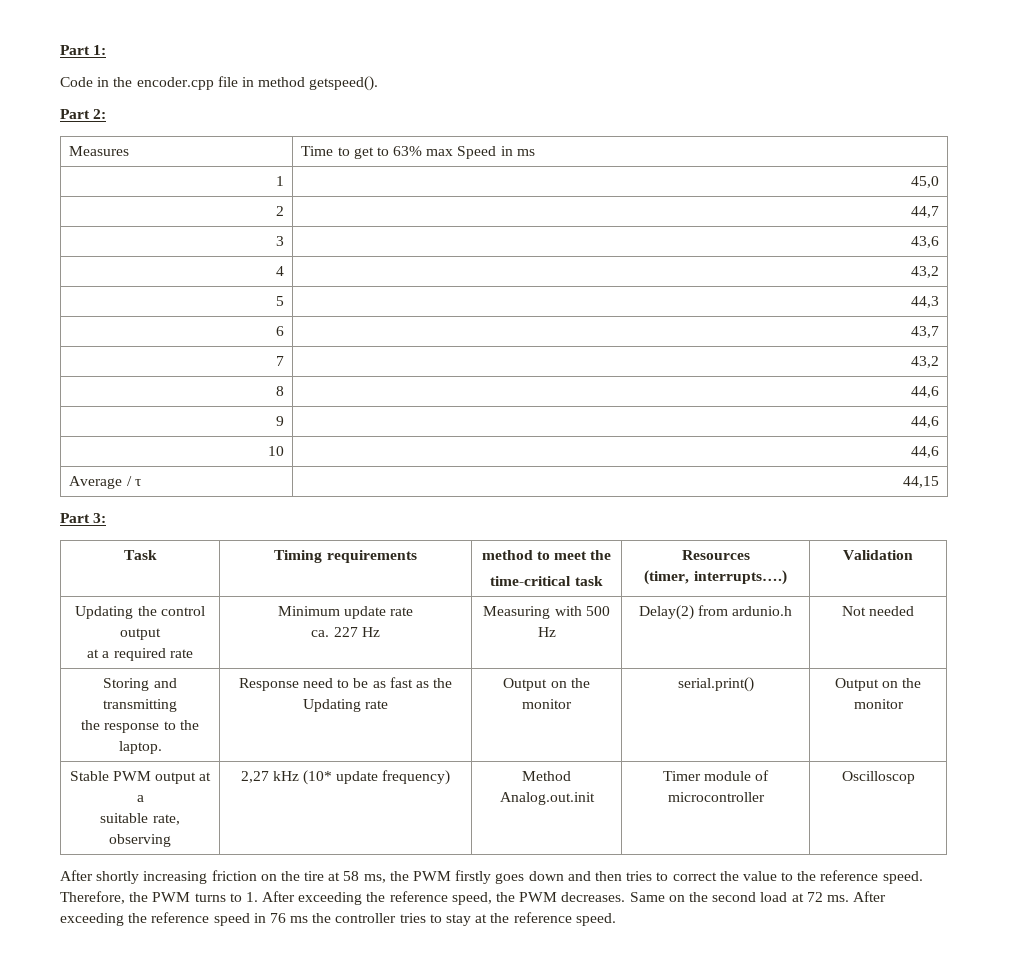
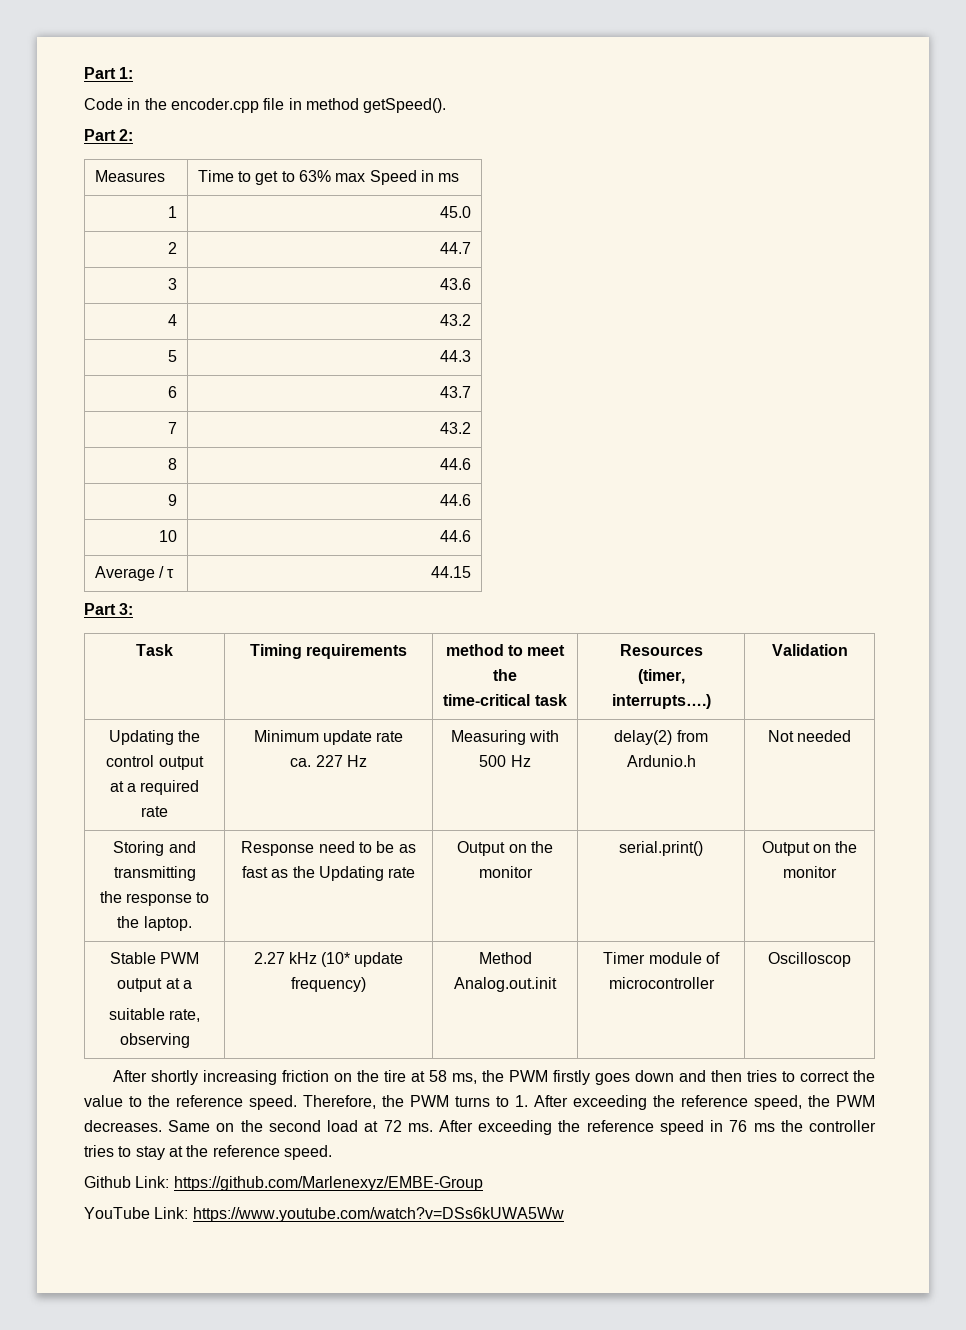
[309,76,379,91] getspeed(). -> [363,98,447,113] getSpeed().
[910,176,939,188] 45,0 -> [440,206,472,218] 45.0
[910,206,939,218] 44,7 -> [440,242,472,254] 44.7
[910,236,939,248] 43,6 -> [440,278,472,290] 43.6
[910,266,939,278] 43,2 -> [440,314,472,326] 43.2
[910,296,939,308] 44,3 -> [440,350,472,362] 44.3
[910,326,939,338] 43,7 -> [440,386,472,398] 43.7
[910,356,939,368] 43,2 -> [440,422,472,434] 43.2
[910,386,939,398] 44,6 -> [440,458,472,470] 44.6
[910,416,939,428] 44,6 -> [440,494,472,506] 44.6
[910,446,939,458] 44,6 -> [440,530,472,542] 44.6
[902,476,939,488] 44,15 -> [431,566,472,578] 44.15
[638,605,793,620] Delay(2) from ardunio.h -> [614,730,708,745] [626,755,696,767] delay(2) from Ardunio.h
[240,771,269,783] 2,27 -> [253,952,285,964] 2.27
(616, 919) none -> [84,1176,483,1191] [84,1207,564,1222] // Github Link: https://github.com/Marlenexyz/EMBE-Group // YouTube Link: https://www.youtube.com/watch?v=DSs6kUWA5Ww

